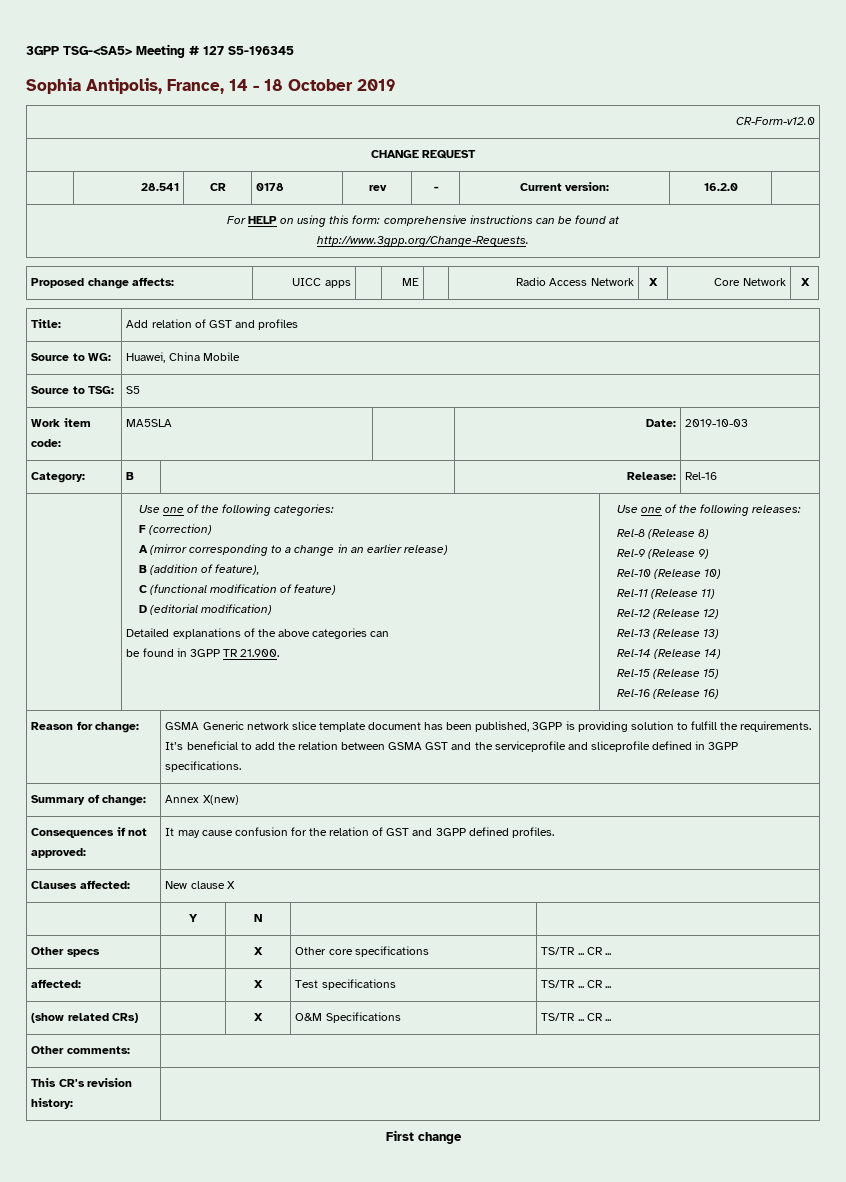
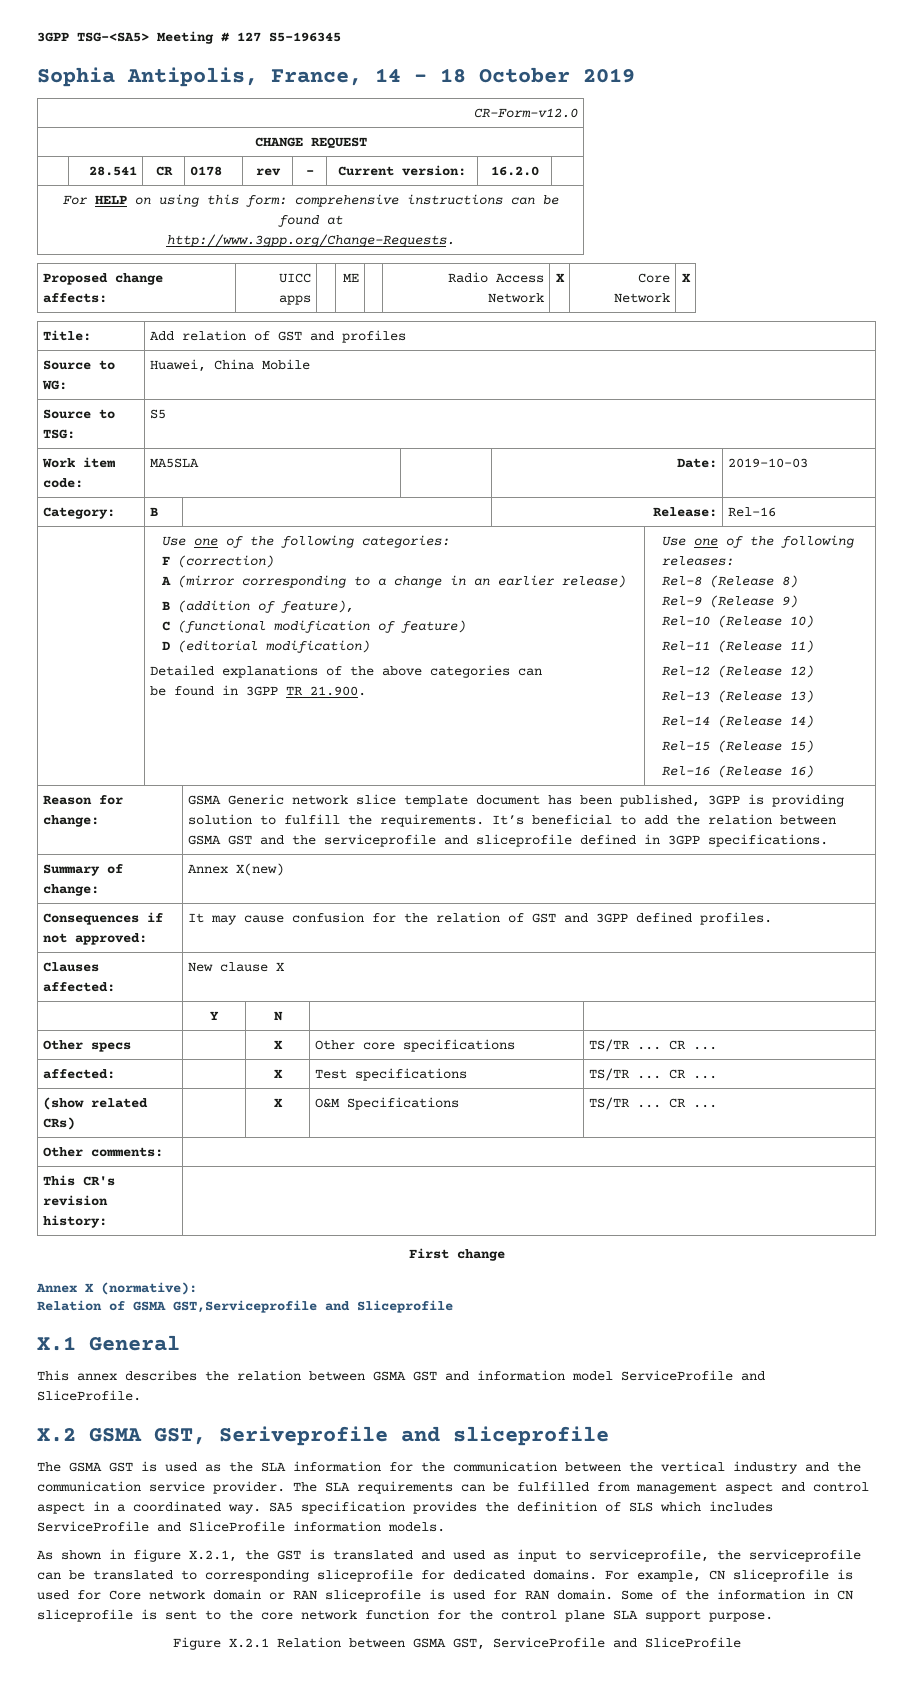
(462, 1138) none -> [36,1282,197,1295] [37,1300,453,1313] [37,1335,180,1351] [37,1370,765,1381] [37,1390,141,1401] [37,1426,609,1446] [37,1461,861,1474] [37,1481,869,1494] [37,1501,773,1514] [37,1521,445,1532] [37,1549,861,1562] [37,1569,853,1582] [37,1589,853,1602] [37,1609,773,1622] [172,1637,741,1650] // Annex X (normative): // Relation of GSMA GST,Serviceprofile and Sliceprofile // X.1 General // This annex describes the relation between GSMA GST and information model ServiceProfile and SliceProfile. // X.2 GSMA GST, Seriveprofile and sliceprofile // The GSMA GST is used as the SLA information for the communication between the vertical industry and the communication service provider. The SLA requirements can be fulfilled from management aspect and control aspect in a coordinated way. SA5 specification provides the definition of SLS which includes ServiceProfile and SliceProfile information models. // As shown in figure X.2.1, the GST is translated and used as input to serviceprofile, the serviceprofile can be translated to corresponding sliceprofile for dedicated domains. For example, CN sliceprofile is used for Core network domain or RAN sliceprofile is used for RAN domain. Some of the information in CN sliceprofile is sent to the core network function for the control plane SLA support purpose. // Figure X.2.1 Relation between GSMA GST, ServiceProfile and SliceProfile

